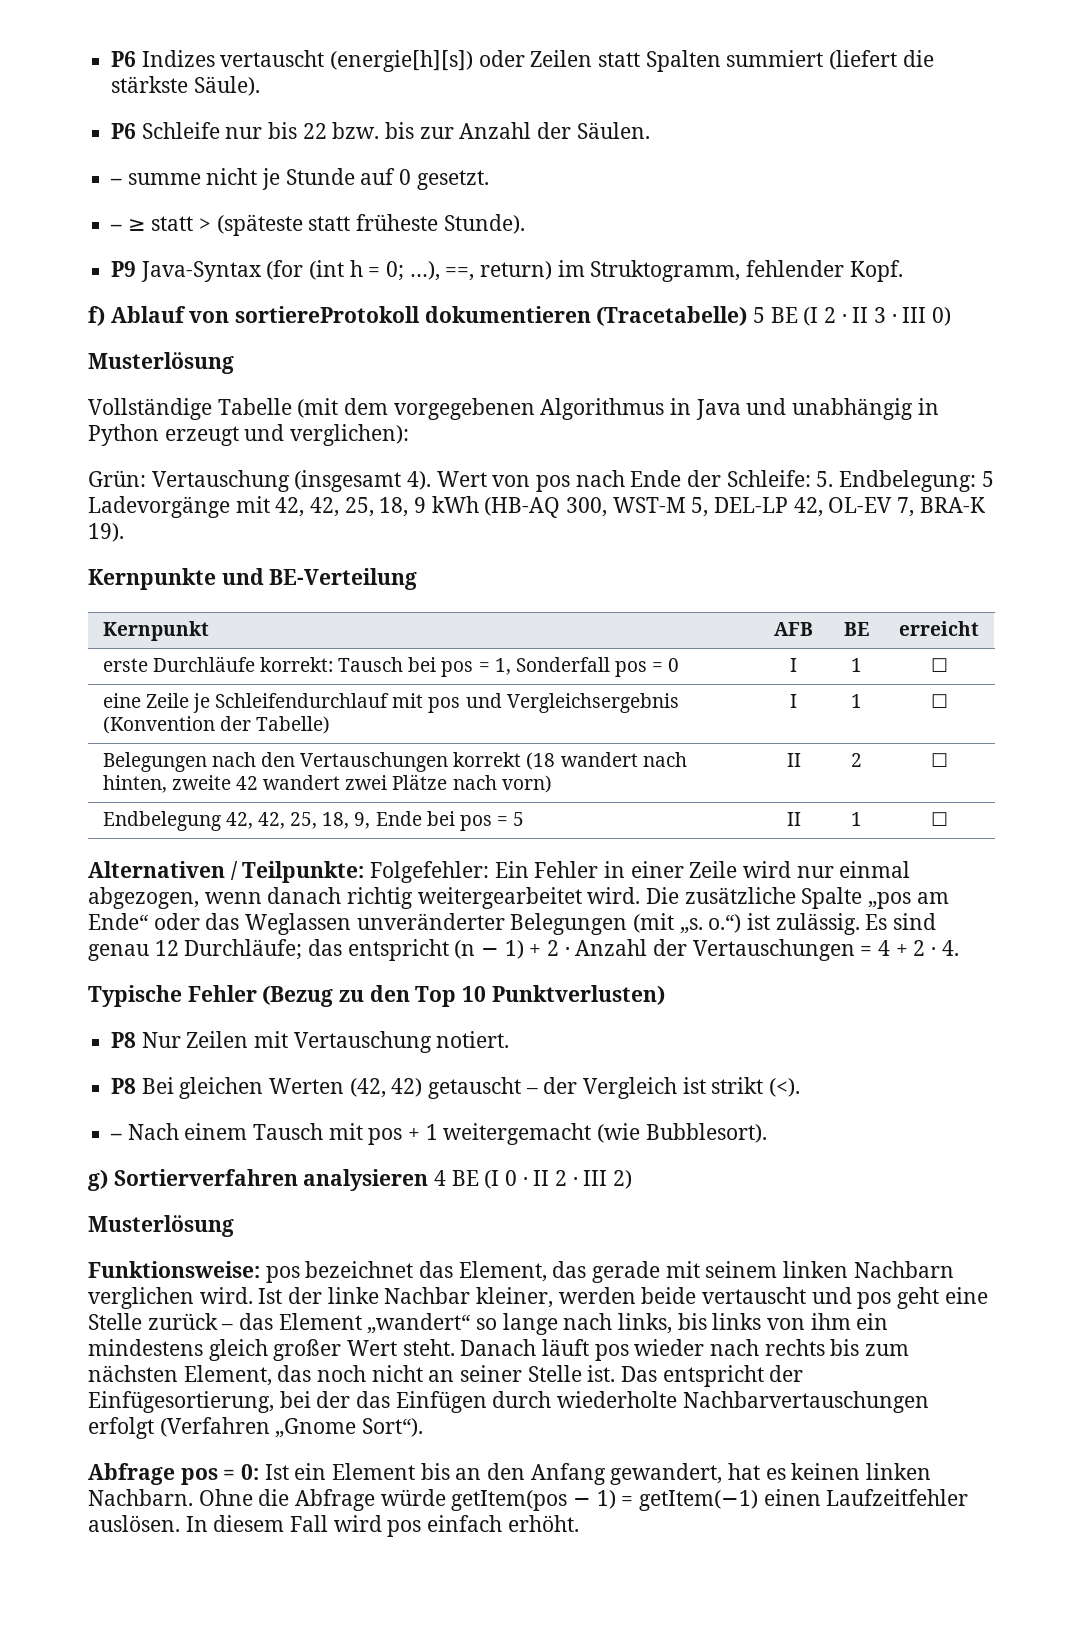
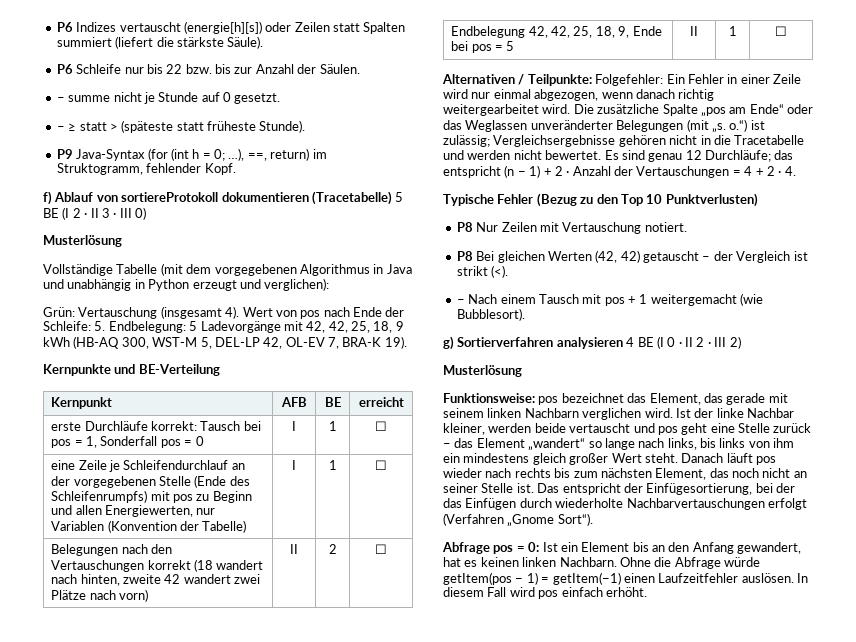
[392,693,679,713] mit pos und Vergleichsergebnis -> [231,463,245,470] [51,475,250,488] [51,490,252,503] [51,505,216,517] [51,521,105,531] an der vorgegebenen Stelle (Ende des Schleifenrumpfs) mit pos zu Beginn und allen Energiewerten, nur Variablen
[775,913,860,935] zulässig. -> [443,135,805,147] [443,150,602,160] zulässig; Vergleichsergebnisse gehören nicht in die Tracetabelle und werden nicht bewertet.

